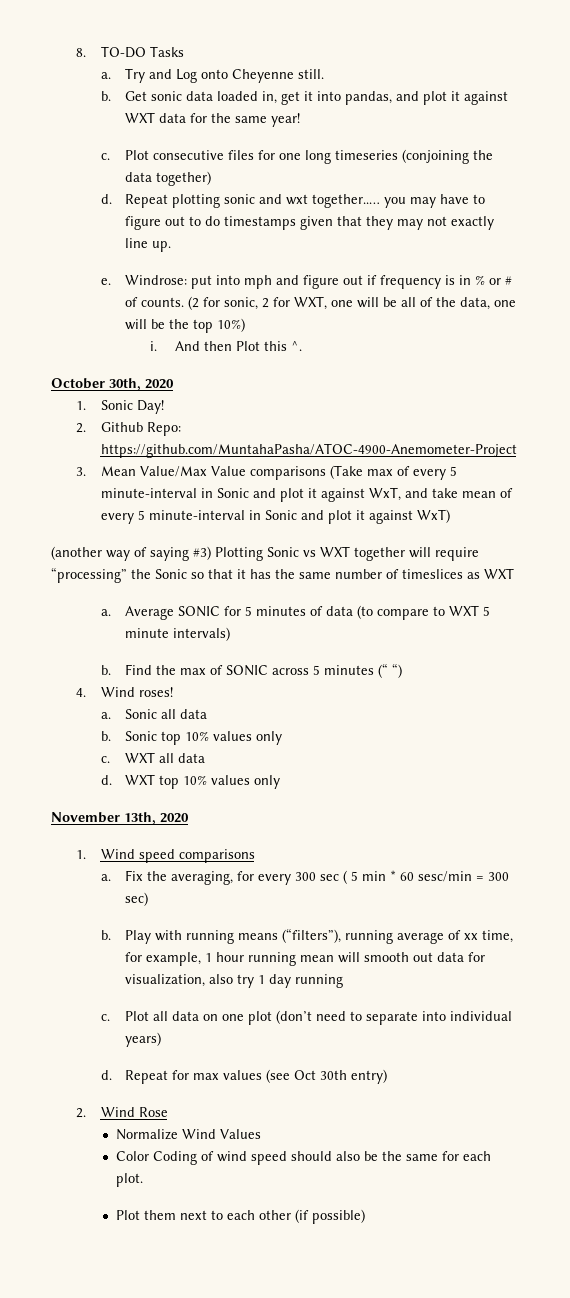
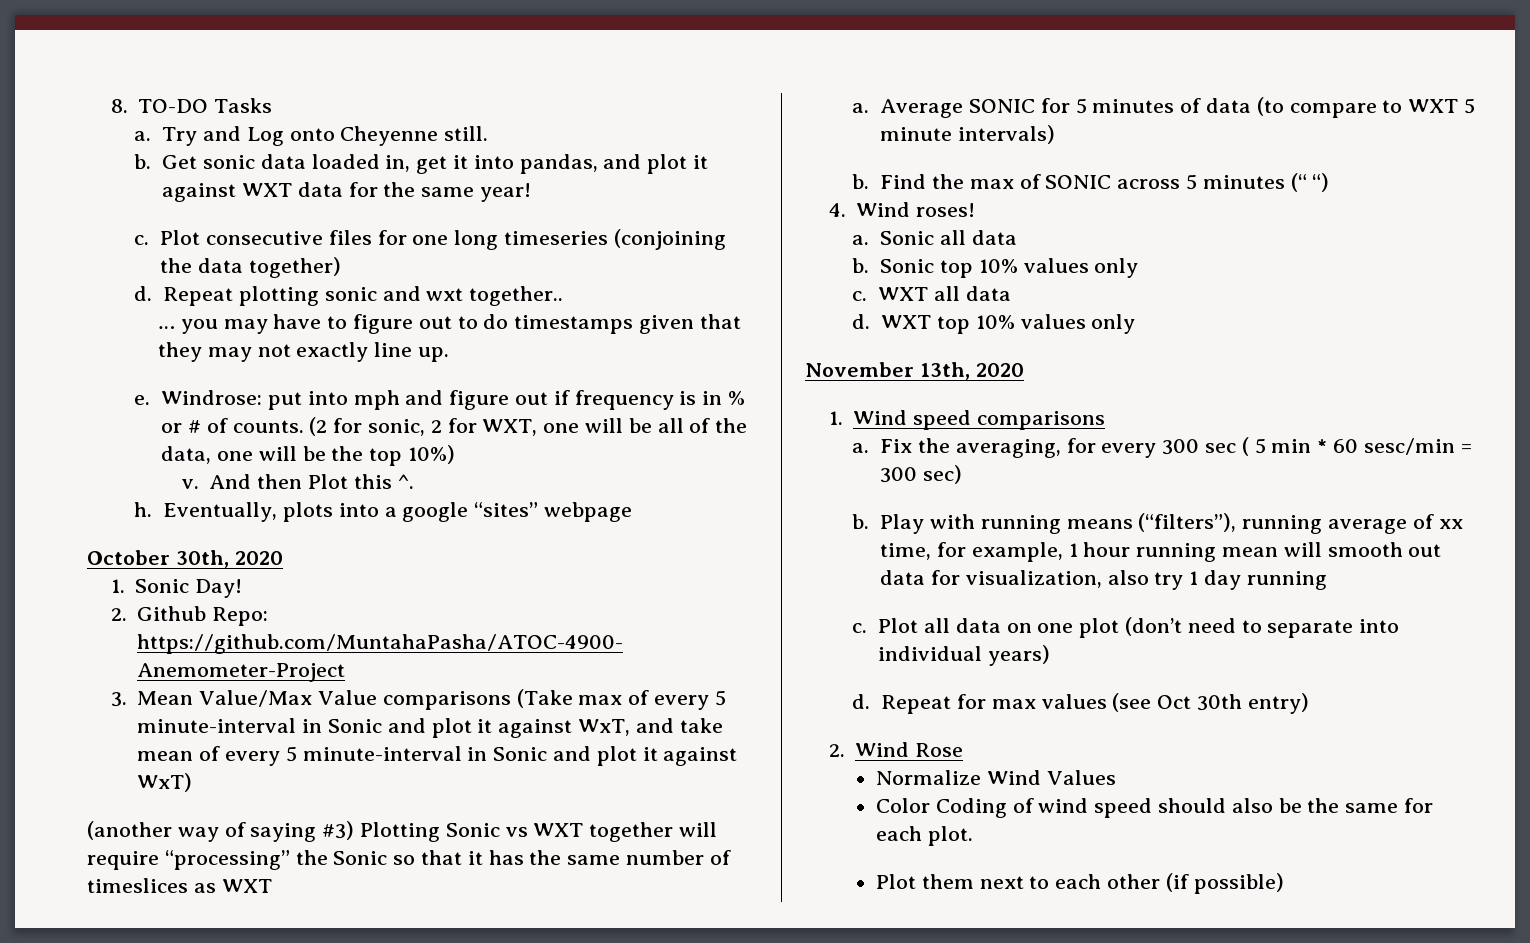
[312,194,381,208] together..… -> [469,286,564,306] [158,326,176,329] together.. // …
[149,341,157,351] i. -> [181,479,199,489] v.
(302, 346) none -> [134,502,632,522] // h. Eventually, plots into a google “sites” webpage

